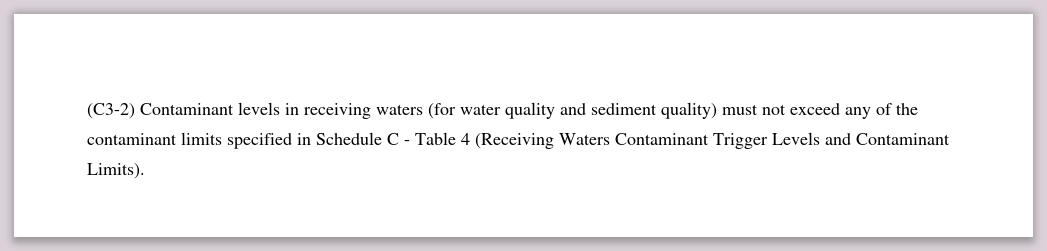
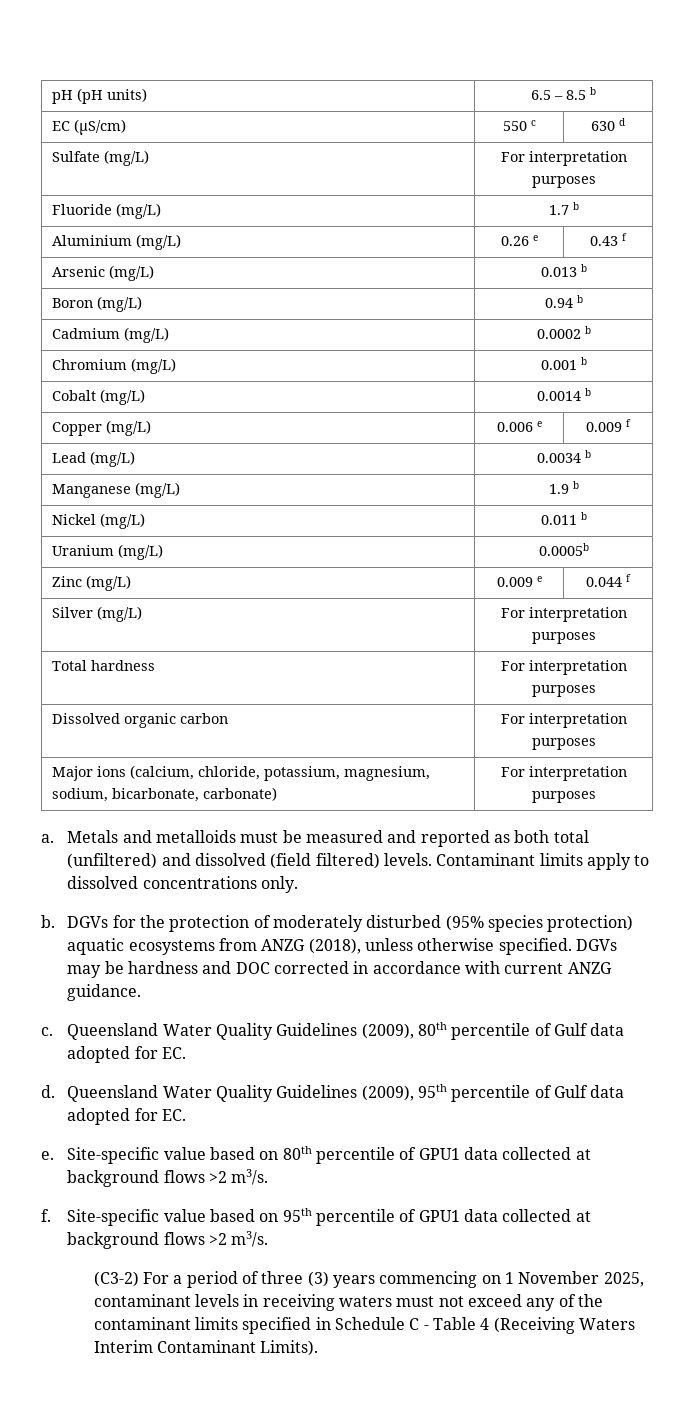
[86,102,717,119] (C3-2) Contaminant levels in receiving waters (for water quality and sediment quality) -> [51,88,147,104] [531,87,596,100] [51,119,126,135] [502,120,536,131] [591,118,625,131] [51,150,149,166] [500,151,627,166] [531,176,596,188] [51,203,161,219] [548,202,579,215] [51,234,181,250] [500,235,538,246] [590,233,627,246] [51,265,154,281] [540,264,587,277] [51,296,142,312] [544,295,583,308] [51,327,169,343] [536,326,591,339] [51,358,176,374] [540,357,587,370] [51,389,145,405] [536,388,591,401] [51,420,151,436] [496,421,542,432] [586,419,631,432] [51,451,135,467] [536,450,591,463] [51,482,180,498] [548,481,579,494] [51,513,145,529] [540,512,587,525] [51,544,163,560] [538,543,589,556] [51,575,131,591] [496,576,542,587] [586,574,631,587] [51,606,142,622] [500,607,627,622] [531,632,596,644] [51,660,155,671] [500,660,627,675] [531,685,596,697] [51,713,228,728] [500,713,627,728] [531,738,596,750] [51,765,430,781] [51,787,277,802] [500,766,627,781] [531,791,596,803] [41,830,589,847] [67,853,650,870] [67,876,299,893] [41,915,634,932] [67,938,617,955] [67,961,612,978] [67,984,142,1001] [41,1022,625,1040] [67,1046,187,1063] [41,1084,625,1102] [67,1108,187,1125] [41,1146,591,1164] [67,1169,269,1187] [41,1208,591,1226] [67,1231,269,1249] [93,1271,644,1288] [93,1294,393,1311] pH (pH units) | 6.5 – 8.5 b // EC (µS/cm) | 550 c | 630 d // Sulfate (mg/L) | For interpretation purposes // Fluoride (mg/L) | 1.7 b // Aluminium (mg/L) | 0.26 e | 0.43 f // Arsenic (mg/L) | 0.013 b // Boron (mg/L) | 0.94 b // Cadmium (mg/L) | 0.0002 b // Chromium (mg/L) | 0.001 b // Cobalt (mg/L) | 0.0014 b // Copper (mg/L) | 0.006 e | 0.009 f // Lead (mg/L) | 0.0034 b // Manganese (mg/L) | 1.9 b // Nickel (mg/L) | 0.011 b // Uranium (mg/L) | 0.0005b // Zinc (mg/L) | 0.009 e | 0.044 f // Silver (mg/L) | For interpretation purposes // Total hardness | For interpretation purposes // Dissolved organic carbon | For interpretation purposes // Major ions (calcium, chloride, potassium, magnesium, sodium, bicarbonate, carbonate) | For interpretation purposes // a. Metals and metalloids must be measured and reported as both total (unfiltered) and dissolved (field filtered) levels. Contaminant limits apply to dissolved concentrations only. // b. DGVs for the protection of moderately disturbed (95% species protection) aquatic ecosystems from ANZG (2018), unless otherwise specified. DGVs may be hardness and DOC corrected in accordance with current ANZG guidance. // c. Queensland Water Quality Guidelines (2009), 80th percentile of Gulf data adopted for EC. // d. Queensland Water Quality Guidelines (2009), 95th percentile of Gulf data adopted for EC. // e. Site-specific value based on 80th percentile of GPU1 data collected at background flows >2 m3/s. // f. Site-specific value based on 95th percentile of GPU1 data collected at background flows >2 m3/s. // (C3-2) For a period of three (3) years commencing on 1 November 2025, contaminant levels in receiving waters
[614,132,851,149] Contaminant Trigger Levels and -> [93,1340,153,1353] Interim

